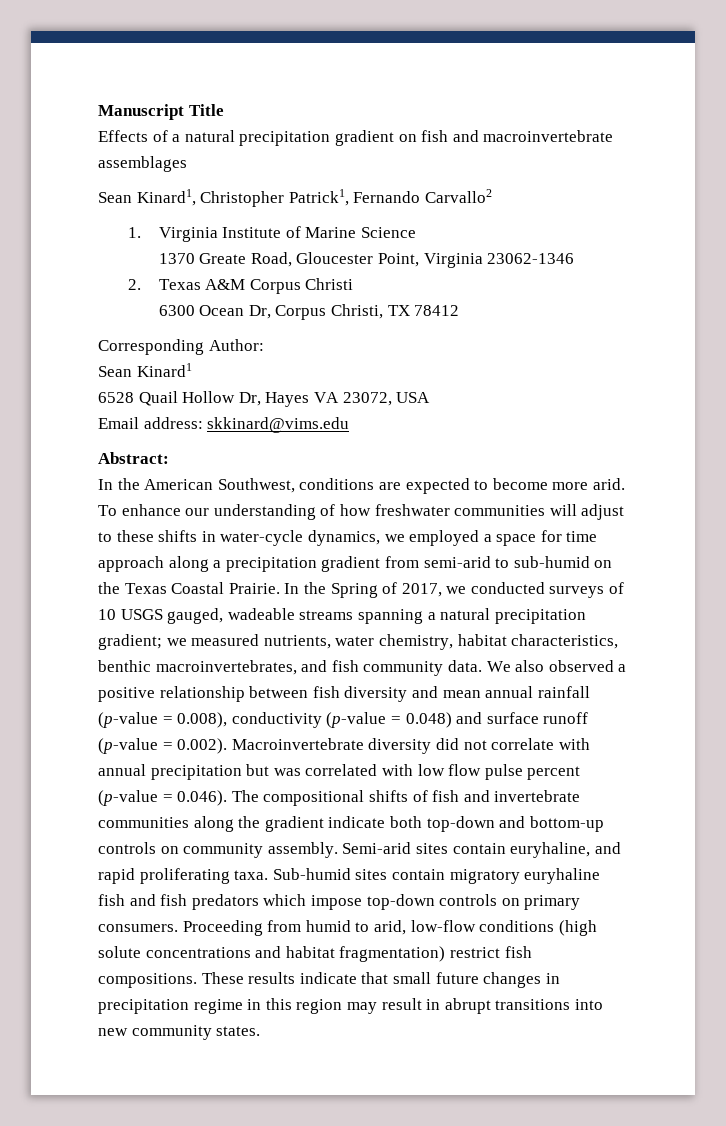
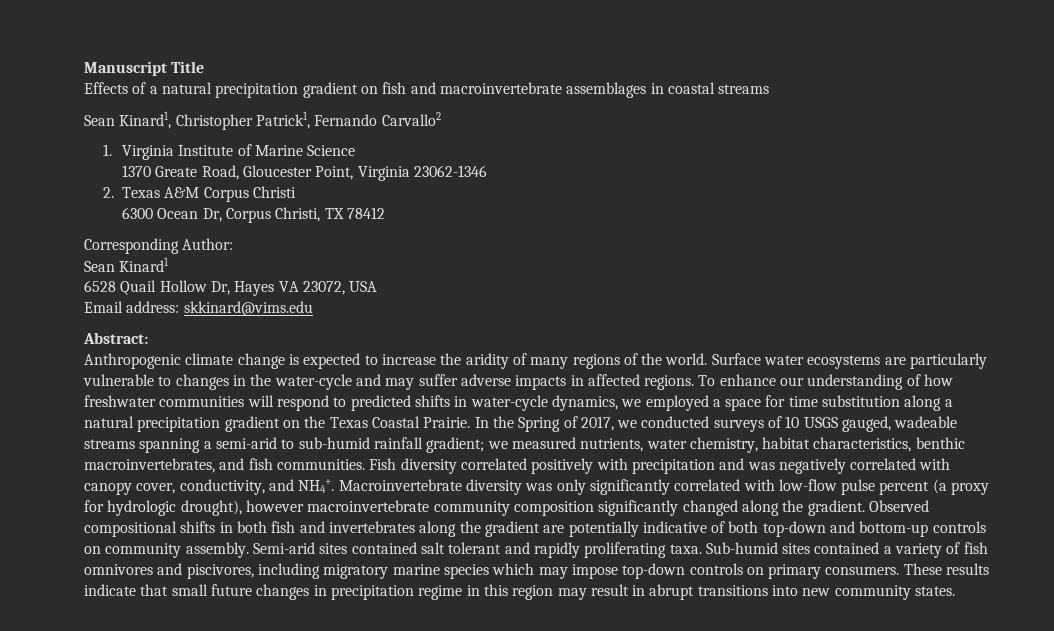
(187, 164) none -> [650,82,770,94] in coastal streams
[98,478,625,494] In the American Southwest, conditions are expected to become more arid. -> [84,353,988,369] [83,374,695,390] Anthropogenic climate change is expected to increase the aridity of many regions of the world. Surface water ecosystems are particularly vulnerable to changes in the water-cycle and may suffer adverse impacts in affected regions.
[581,504,625,520] [98,530,154,542] adjust to these -> [276,395,411,411] respond to predicted
[98,556,164,572] approach -> [822,395,901,407] substitution
[225,556,590,572] precipitation gradient from semi-arid to sub-humid -> [84,416,280,432] natural precipitation gradient
[440,608,586,624] natural precipitation -> [215,437,423,449] semi-arid to sub-humid rainfall
[363,660,627,676] [98,686,590,702] [98,712,589,728] [98,738,590,754] [98,764,581,780] [98,790,581,806] [98,816,386,832] community data. We also observed a positive relationship between fish diversity and mean annual rainfall (p-value = 0.008), conductivity (p-value = 0.048) and surface runoff (p-value = 0.002). Macroinvertebrate diversity did not correlate with annual precipitation but was correlated with low flow pulse percent (p-value = 0.046). The compositional shifts of fish and invertebrate communities along the gradient indicate -> [276,458,951,474] [84,479,990,495] [84,500,929,516] [84,521,726,537] communities. Fish diversity correlated positively with precipitation and was negatively correlated with canopy cover, conductivity, and NH4+. Macroinvertebrate diversity was only significantly correlated with low-flow pulse percent (a proxy for hydrologic drought), however macroinvertebrate community composition significantly changed along the gradient. Observed compositional shifts in both fish and invertebrates along the gradient are potentially indicative of
[452,842,621,858] [98,868,601,884] [98,894,307,910] contain euryhaline, and rapid proliferating taxa. Sub-humid sites contain migratory euryhaline fish and fish predators which -> [351,542,988,558] [84,563,568,579] contained salt tolerant and rapidly proliferating taxa. Sub-humid sites contained a variety of fish omnivores and piscivores, including migratory marine species which may
[182,920,597,936] [98,946,532,962] [98,973,197,988] Proceeding from humid to arid, low-flow conditions (high solute concentrations and habitat fragmentation) restrict fish compositions. -> (900, 570) none

